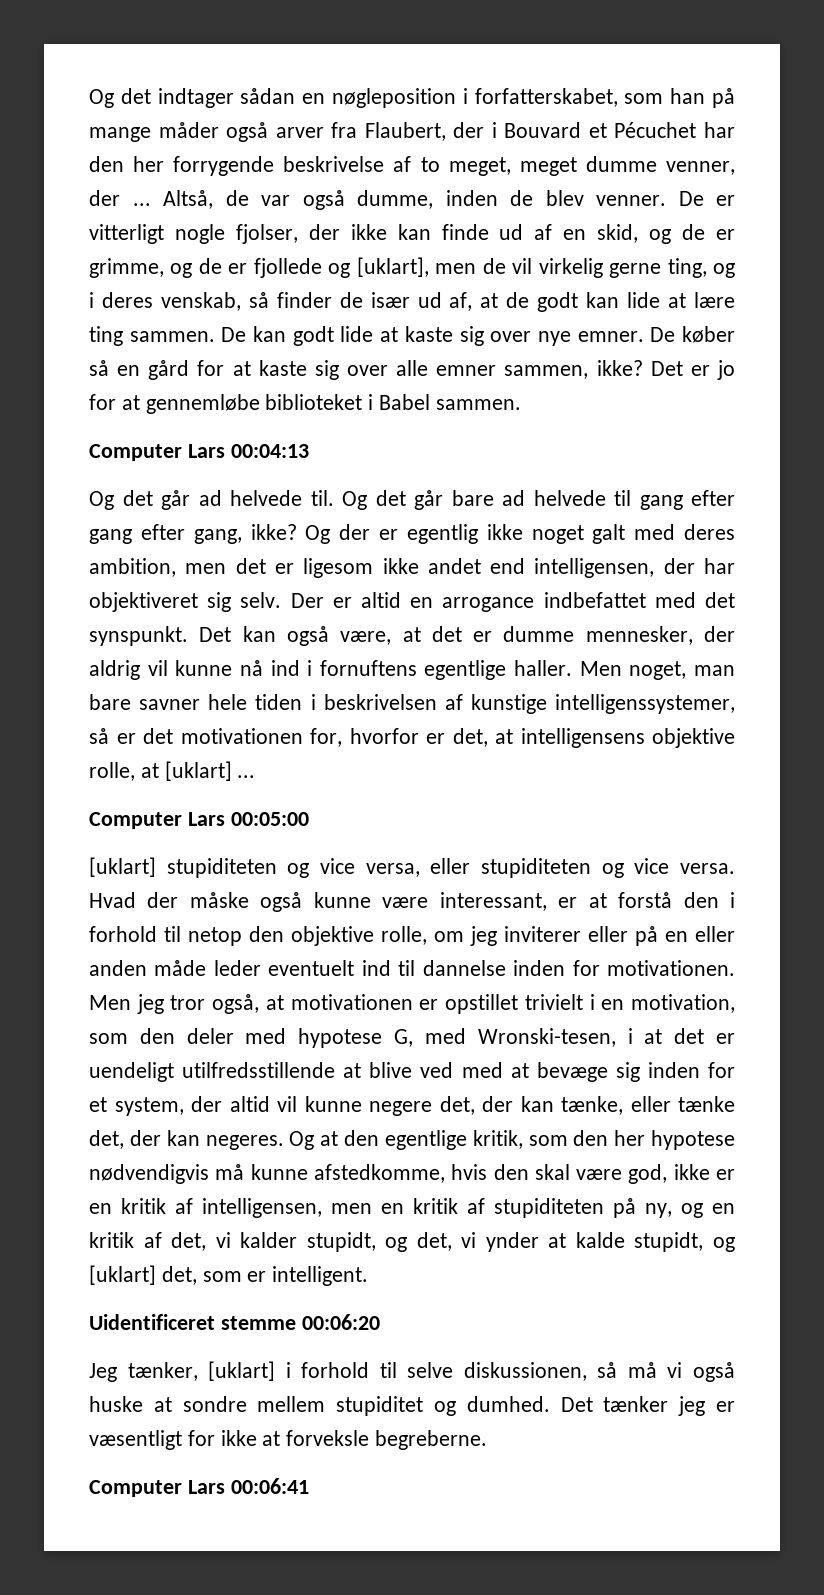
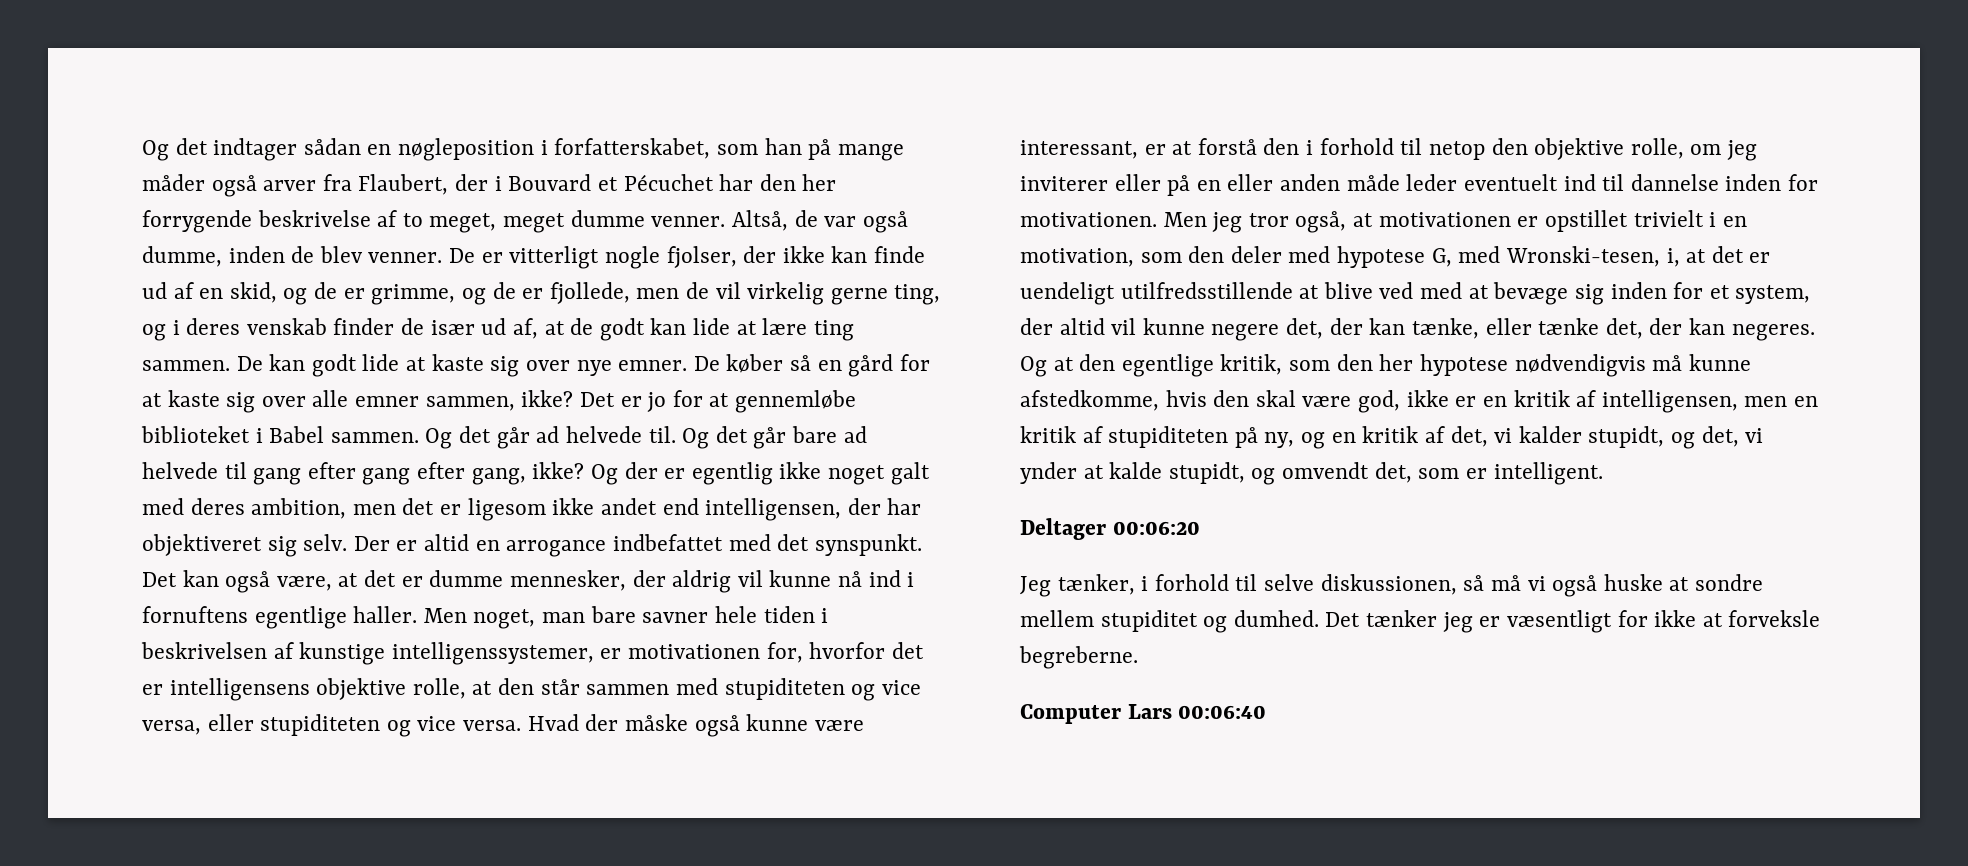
[665,161,735,175] [89,190,151,206] venner, der ... -> [651,216,726,227] venner.
[253,257,429,278] fjollede og [uklart], -> [549,282,630,304] fjollede,
[160,292,269,311] venskab, så -> [246,318,327,335] venskab
[89,444,309,461] // Computer Lars 00:04:13 // -> (419, 437) none
[89,728,735,748] [89,761,256,781] [89,812,309,829] [89,857,156,877] så er det motivationen for, hvorfor er det, at intelligensens objektive rolle, at [uklart] ... // Computer Lars 00:05:00 // [uklart] -> [600,642,924,663] [142,678,718,701] er motivationen for, hvorfor det er intelligensens objektive rolle, at den står sammen med
[627,1028,633,1044] i -> [1666,248,1680,267] i,
[89,1265,156,1285] [uklart] -> [1282,462,1370,479] omvendt
[89,1314,296,1330] Uidentificeret stemme -> [1020,518,1106,540] Deltager
[208,1361,276,1381] [uklart] -> (1135, 584) none
[230,1478,309,1494] 00:06:41 -> [1178,705,1267,719] 00:06:40

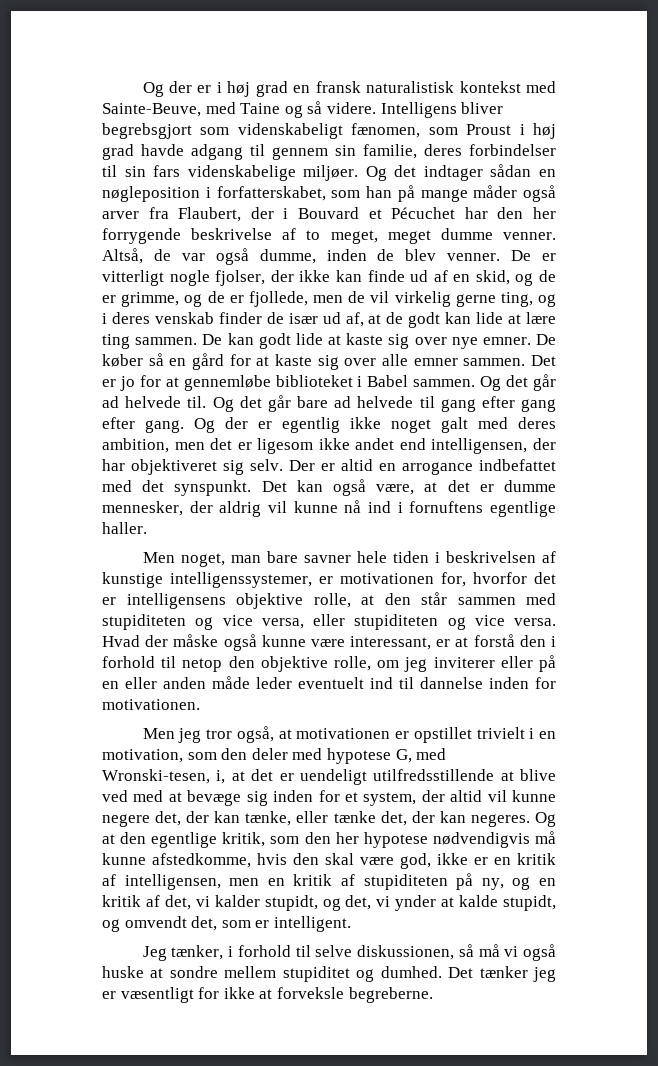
[142,140,169,161] Og -> [142,81,556,97] [102,101,504,118] [102,123,556,139] [102,144,556,160] [102,165,387,181] Og der er i høj grad en fransk naturalistisk kontekst med Sainte-Beuve, med Taine og så videre. Intelligens bliver begrebsgjort som videnskabeligt fænomen, som Proust i høj grad havde adgang til gennem sin familie, deres forbindelser til sin fars videnskabelige miljøer. Og
[425,390,574,411] sammen, ikke? -> [463,358,526,366] sammen.
[471,462,585,485] gang, ikke? -> [145,420,184,433] gang.
(418, 614) none -> (147, 528) //
(1157, 219) none -> (200, 704) //
[1020,518,1200,540] // Deltager 00:06:20 -> (351, 924) none
[1020,704,1267,724] // Computer Lars 00:06:40 -> (433, 995) none

